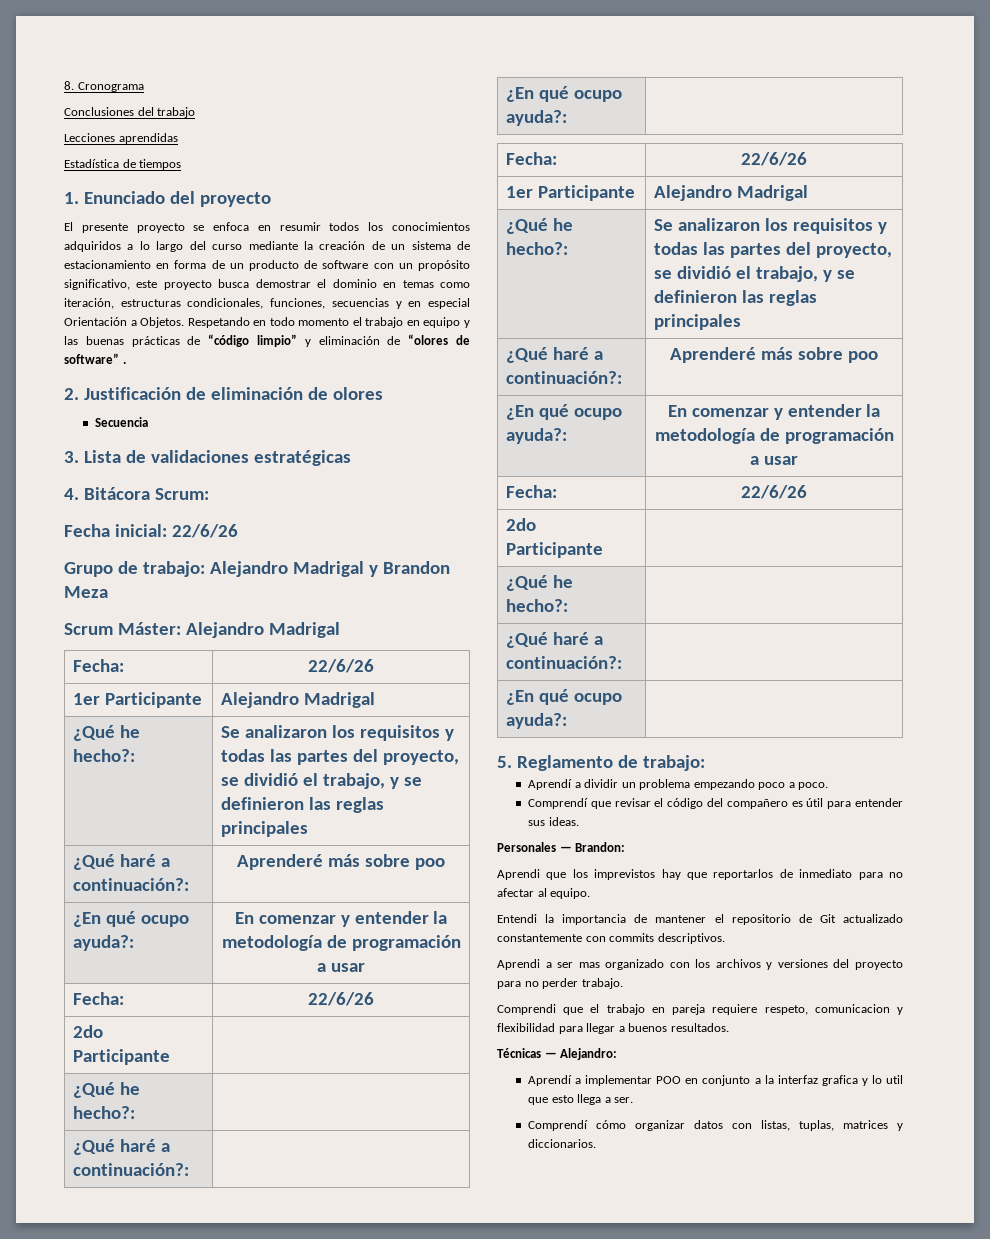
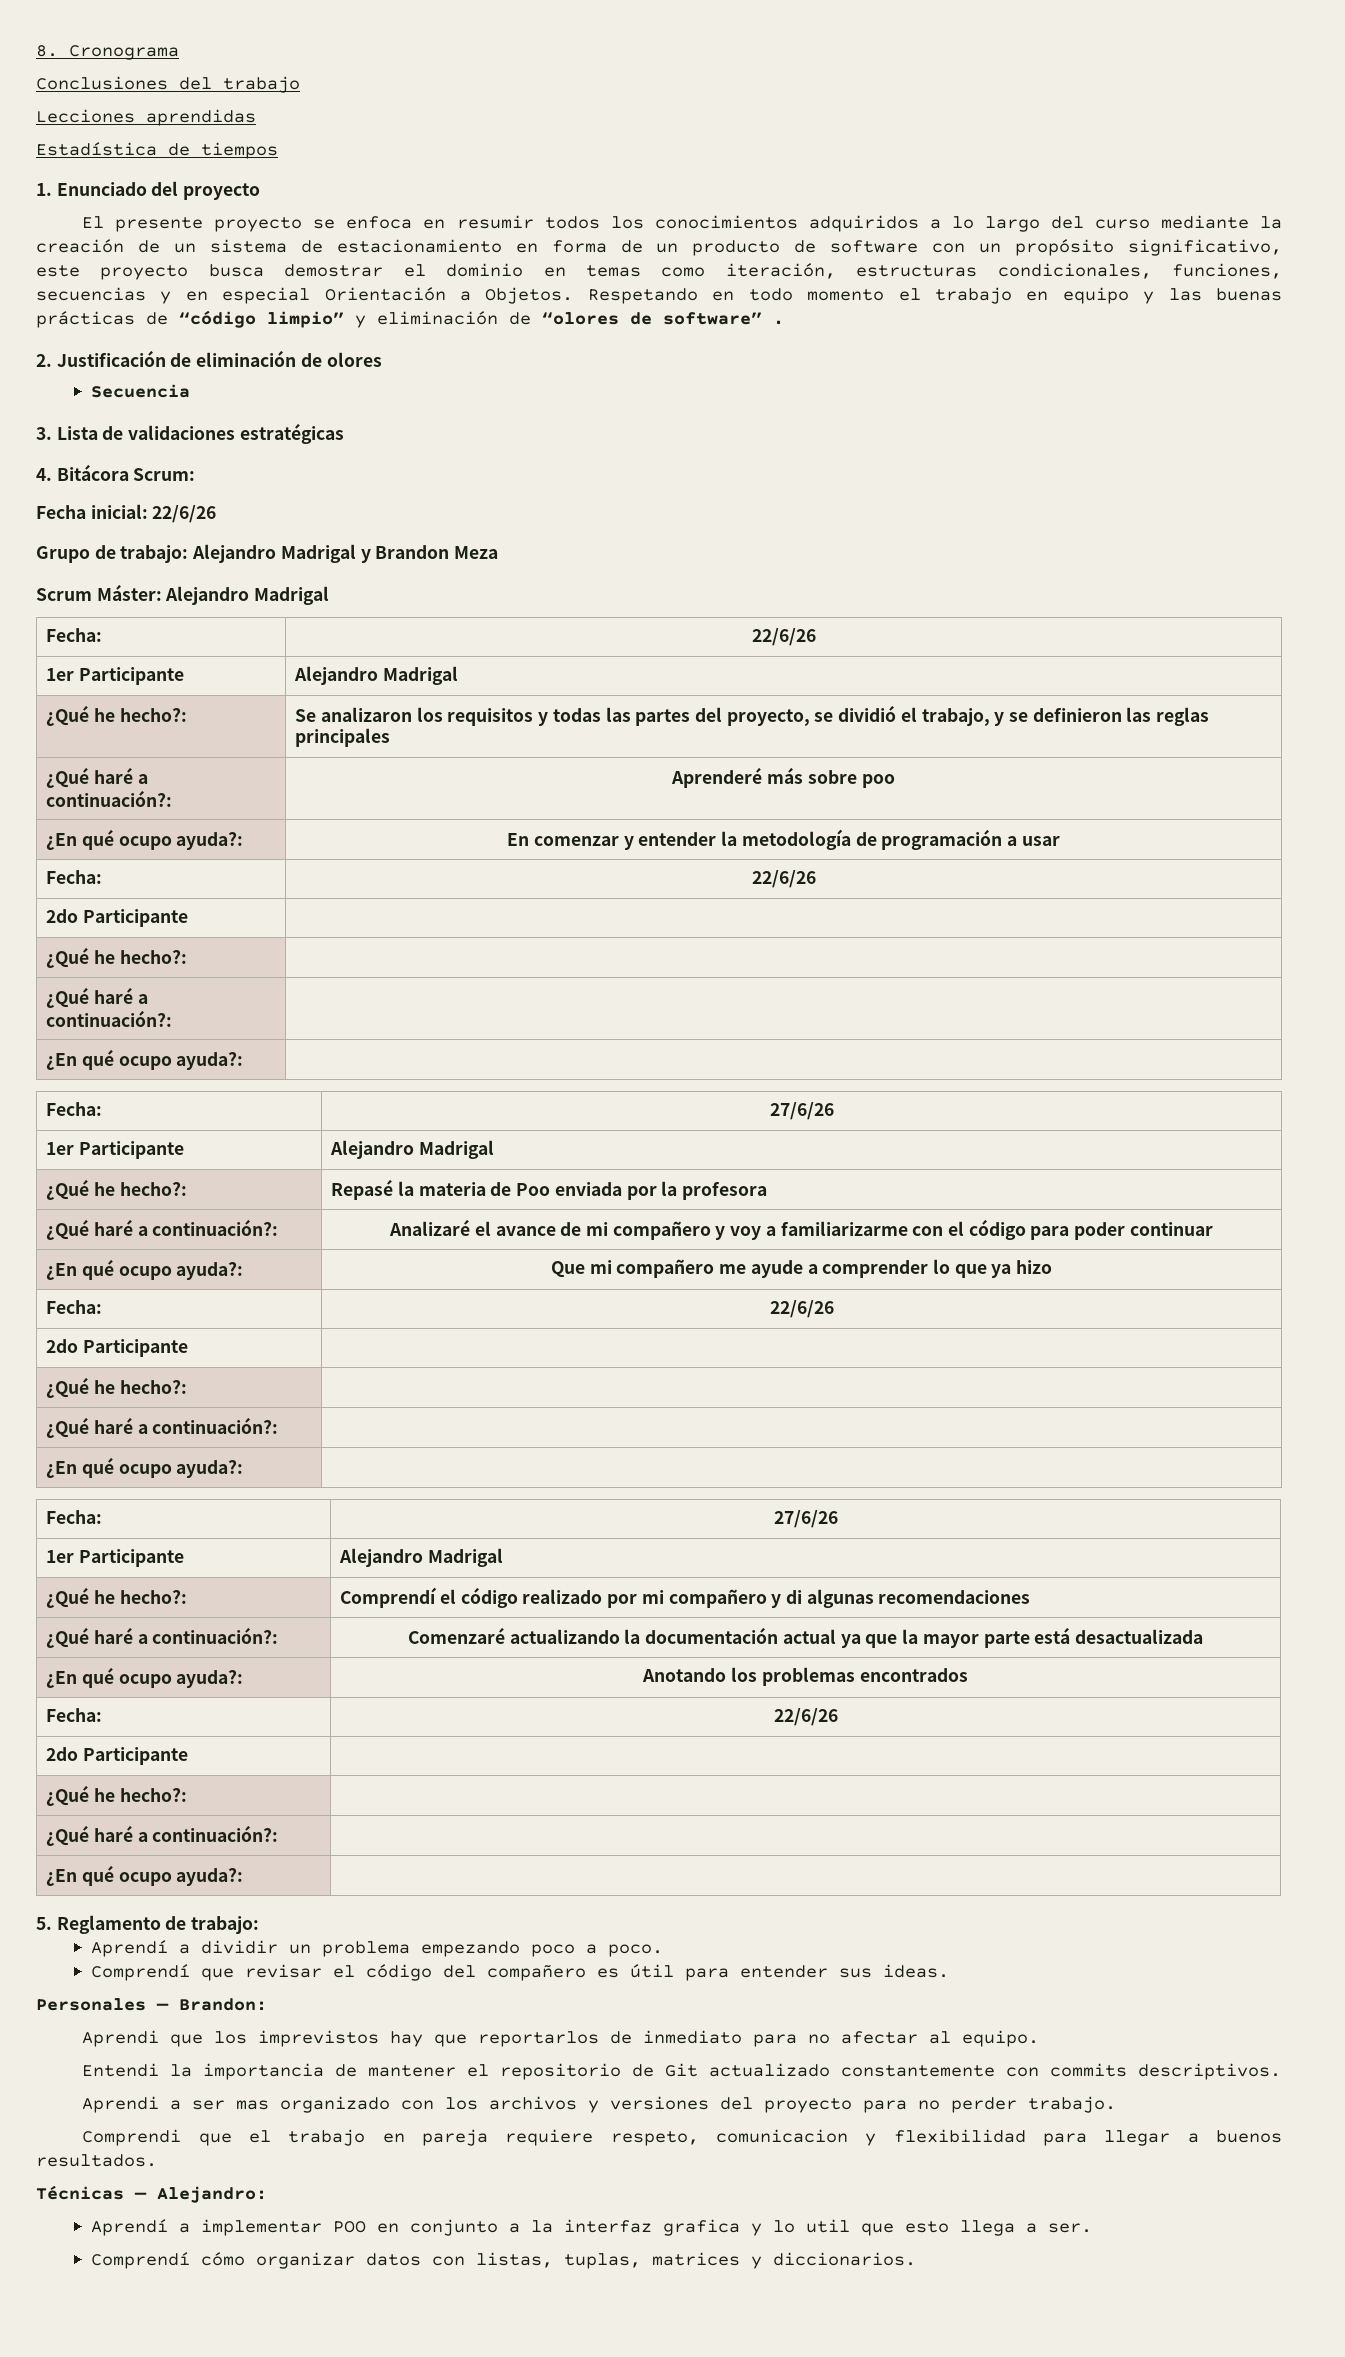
[741,152,807,166] [506,185,636,201] [654,185,809,201] [506,218,574,234] [506,242,569,255] [654,218,888,234] [654,242,893,258] [654,266,856,282] [654,290,818,306] [654,314,742,330] [506,347,604,363] [506,371,623,384] [670,347,878,363] [506,404,623,420] [506,428,568,444] [667,404,881,420] [654,428,894,444] [750,456,798,465] 22/6/26 // 1er Participante | Alejandro Madrigal // ¿Qué he hecho?: | Se analizaron los requisitos y todas las partes del proyecto, se dividió el trabajo, y se definieron las reglas principales // ¿Qué haré a continuación?: | Aprenderé más sobre poo // ¿En qué ocupo ayuda?: | En comenzar y entender la metodología de programación a usar -> [769,1102,834,1120] [46,1141,184,1159] [330,1140,494,1159] [46,1179,187,1200] [331,1179,767,1200] [46,1219,279,1240] [389,1219,1213,1240] [46,1259,244,1280] [550,1259,1053,1278] [46,1300,103,1314] [769,1300,834,1318] [46,1339,188,1357] [46,1377,187,1398] [46,1417,279,1438] [46,1457,244,1478] [46,1510,103,1524] [773,1510,838,1528] [46,1549,184,1567] [339,1548,503,1567] [46,1587,187,1608] [340,1587,1031,1608] [46,1627,279,1648] [408,1627,1203,1648] [46,1667,244,1688] [642,1667,968,1686] 27/6/26 // 1er Participante | Alejandro Madrigal // ¿Qué he hecho?: | Repasé la materia de Poo enviada por la profesora // ¿Qué haré a continuación?: | Analizaré el avance de mi compañero y voy a familiarizarme con el código para poder continuar // ¿En qué ocupo ayuda?: | Que mi compañero me ayude a comprender lo que ya hizo // Fecha: | 22/6/26 // 2do Participante | // ¿Qué he hecho?: | // ¿Qué haré a continuación?: | // ¿En qué ocupo ayuda?: | // Fecha: | 27/6/26 // 1er Participante | Alejandro Madrigal // ¿Qué he hecho?: | Comprendí el código realizado por mi compañero y di algunas recomendaciones // ¿Qué haré a continuación?: | Comenzaré actualizando la documentación actual ya que la mayor parte está desactualizada // ¿En qué ocupo ayuda?: | Anotando los problemas encontrados

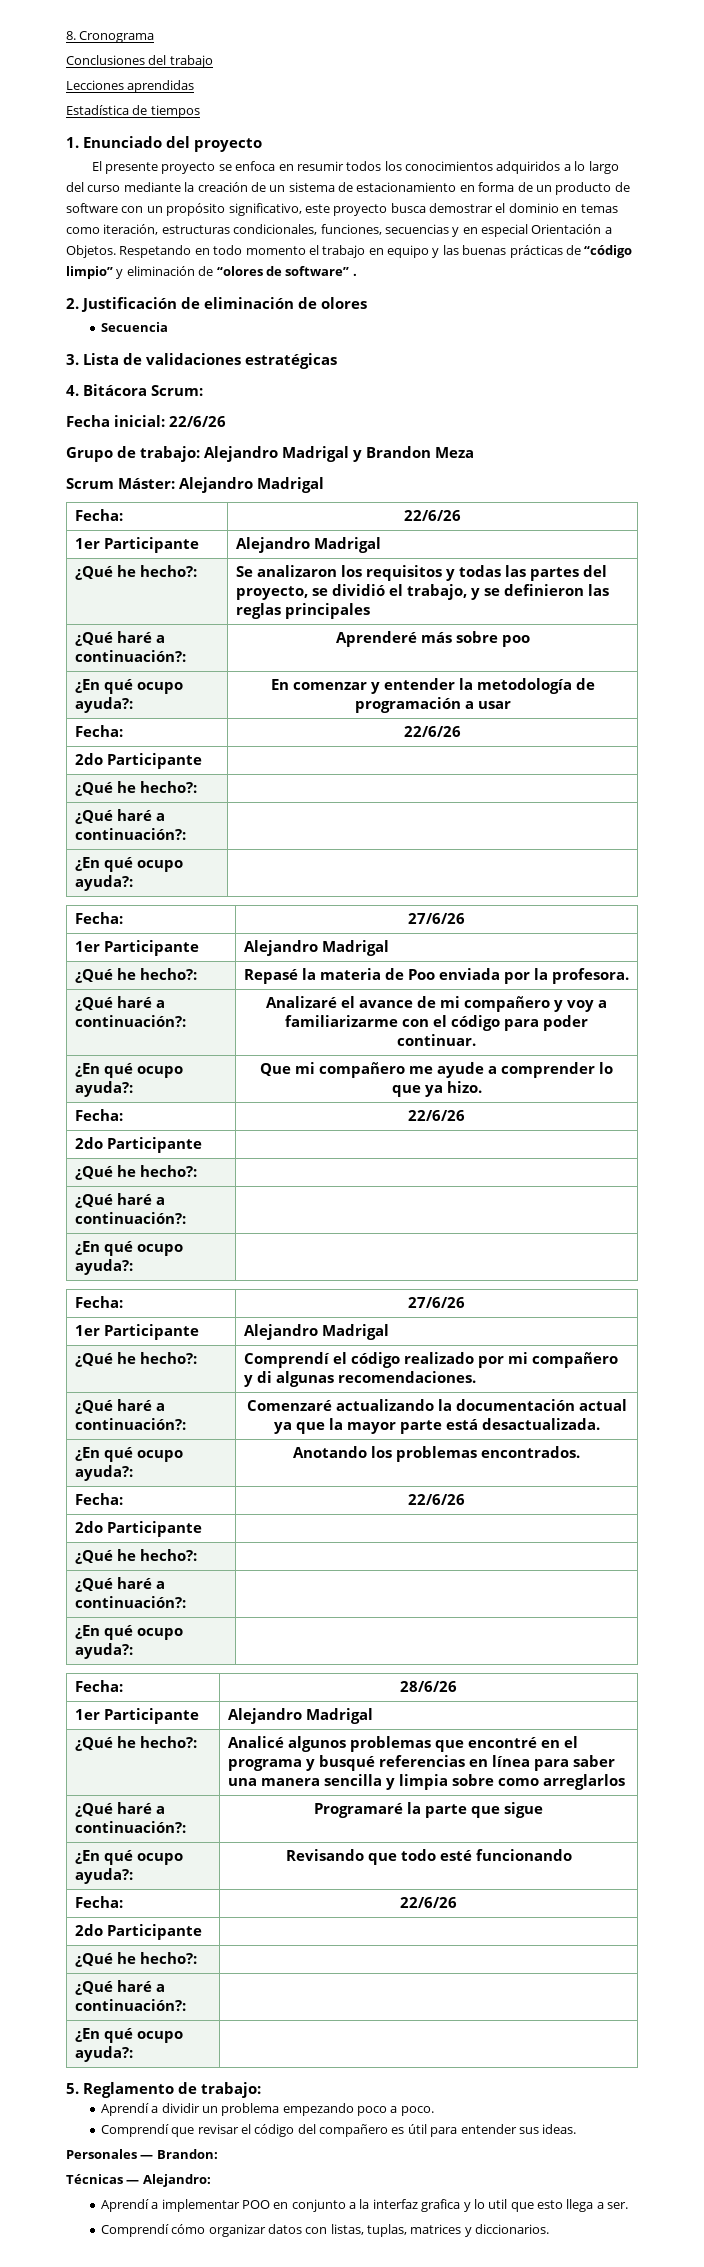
[681,1181,767,1200] profesora -> [551,968,629,984] profesora.
[1129,1222,1213,1236] continuar -> [396,1034,476,1046] continuar.
[1016,1260,1053,1274] hizo -> [446,1081,482,1093] hizo.
[878,1590,1031,1604] recomendaciones -> [337,1371,476,1383] recomendaciones.
[1074,1629,1203,1644] desactualizada -> [481,1418,600,1430] desactualizada.
[859,1668,968,1682] encontrados -> [480,1446,580,1458] [74,1493,123,1505] [407,1494,465,1505] [74,1521,202,1537] [74,1549,197,1564] [74,1577,165,1592] [74,1596,186,1608] [74,1625,183,1640] [74,1643,133,1659] [74,1680,123,1692] [399,1681,457,1692] [74,1708,199,1724] [227,1708,373,1724] [74,1736,197,1751] [227,1736,578,1752] [227,1755,615,1771] [227,1774,625,1790] [74,1802,165,1817] [74,1821,186,1833] [314,1802,543,1818] [74,1850,183,1865] [74,1868,133,1884] [285,1849,572,1865] encontrados. // Fecha: | 22/6/26 // 2do Participante | // ¿Qué he hecho?: | // ¿Qué haré a continuación?: | // ¿En qué ocupo ayuda?: | // Fecha: | 28/6/26 // 1er Participante | Alejandro Madrigal // ¿Qué he hecho?: | Analicé algunos problemas que encontré en el programa y busqué referencias en línea para saber una manera sencilla y limpia sobre como arreglarlos // ¿Qué haré a continuación?: | Programaré la parte que sigue // ¿En qué ocupo ayuda?: | Revisando que todo esté funcionando
[82,2030,1040,2047] [82,2063,1282,2080] [82,2096,1117,2113] [82,2129,1282,2146] [36,2154,157,2167] // Aprendi que los imprevistos hay que reportarlos de inmediato para no afectar al equipo. // Entendi la importancia de mantener el repositorio de Git actualizado constantemente con commits descriptivos. // Aprendi a ser mas organizado con los archivos y versiones del proyecto para no perder trabajo. // Comprendi que el trabajo en pareja requiere respeto, comunicacion y flexibilidad para llegar a buenos resultados. -> (218, 2154) none

